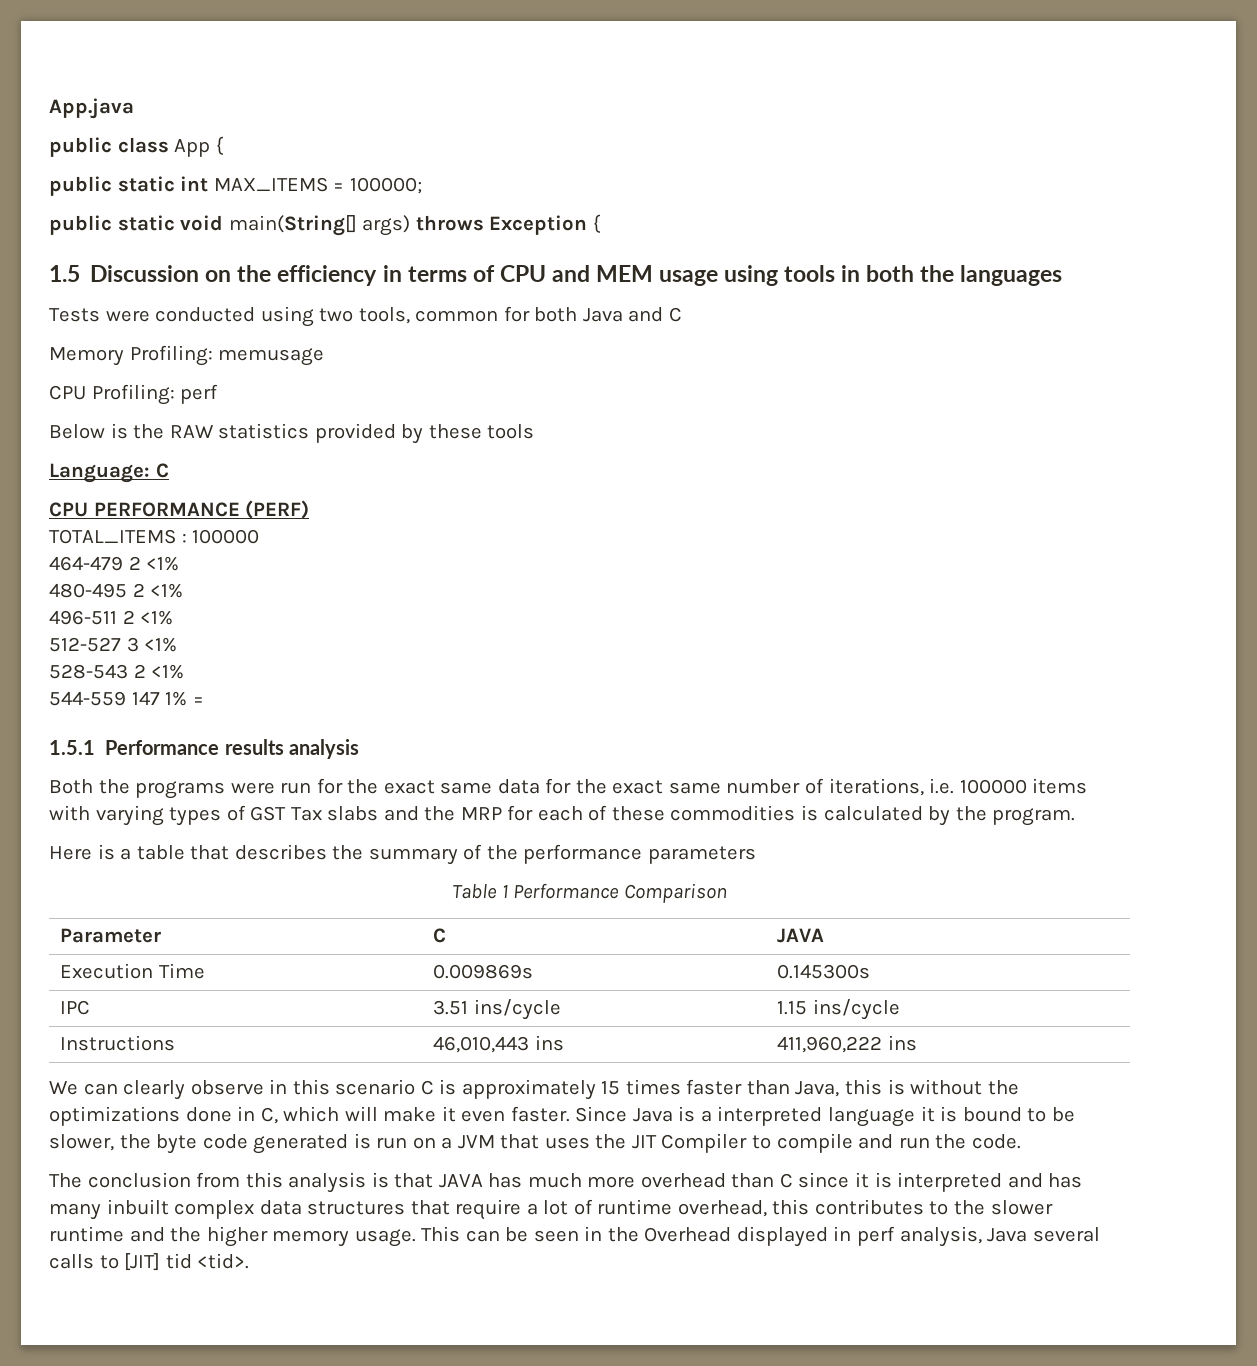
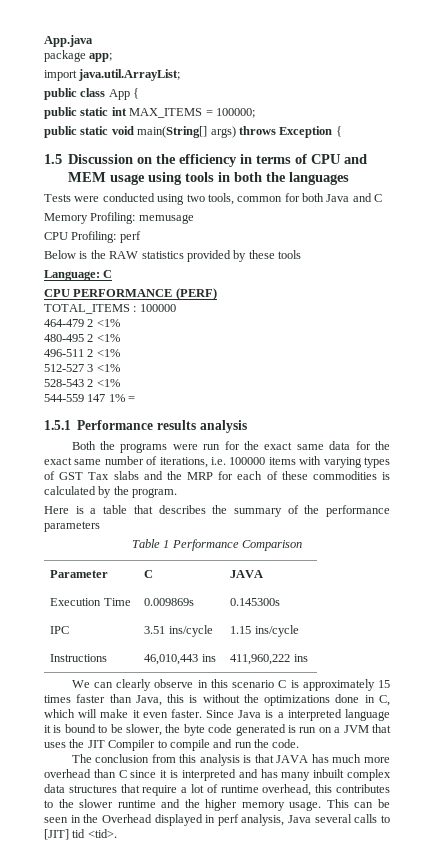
(134, 108) none -> [44,50,113,62] [44,69,181,81] // package app; // import java.util.ArrayList;

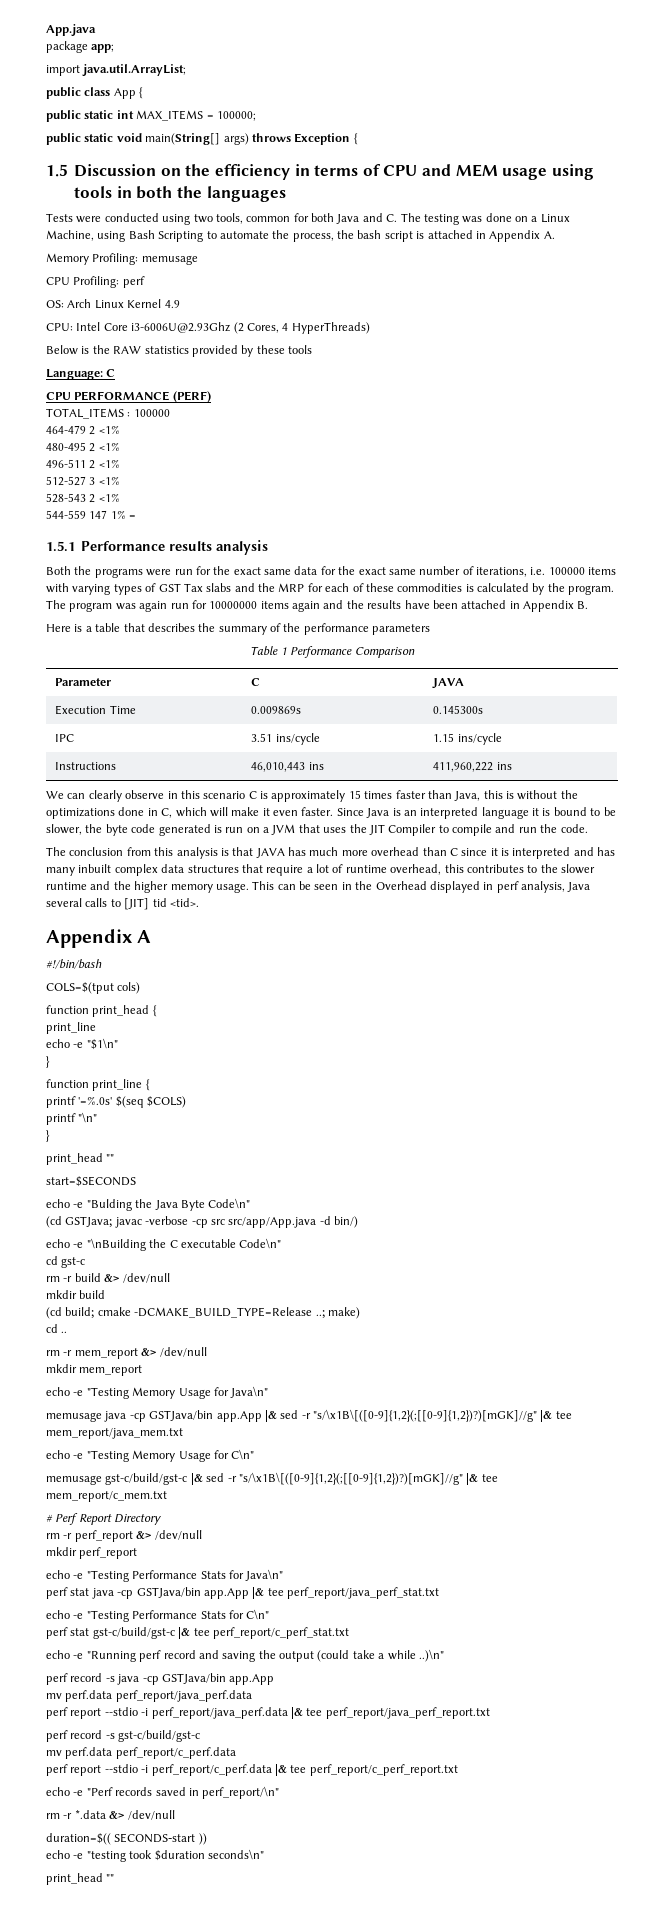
[374,194,383,202] C -> [386,213,570,225] [46,230,555,242] C. The testing was done on a Linux Machine, using Bash Scripting to automate the process, the bash script is attached in Appendix A.
(141, 237) none -> [46,299,180,309] [46,322,370,334] // OS: Arch Linux Kernel 4.9 // CPU: Intel Core i3-6006U@2.93Ghz (2 Cores, 4 HyperThreads)
(178, 493) none -> [46,600,589,612] The program was again run for 10000000 items again and the results have been attached in Appendix B.
[277,712,284,718] a -> [403,810,417,816] an
(117, 833) none -> [46,929,152,948] [46,959,102,969] [46,982,141,994] [46,1005,157,1017] [46,1022,96,1034] [46,1038,118,1050] [46,1056,50,1068] [46,1079,150,1091] [46,1096,187,1108] [46,1112,98,1125] [46,1130,50,1142] [46,1153,115,1165] [46,1176,136,1187] [46,1198,251,1211] [46,1216,358,1228] [46,1238,282,1251] [46,1256,86,1268] [46,1273,170,1283] [46,1290,106,1299] [46,1307,360,1319] [46,1324,68,1333] [46,1347,207,1359] [46,1364,143,1376] [46,1386,269,1399] [46,1409,572,1422] [46,1428,183,1439] [46,1449,255,1462] [46,1472,498,1485] [46,1491,167,1502] [46,1513,162,1525] [46,1530,202,1542] [46,1547,138,1559] [46,1569,284,1582] [46,1587,439,1599] [46,1609,270,1622] [46,1627,349,1639] [46,1649,444,1662] [46,1673,275,1685] [46,1690,252,1702] [46,1707,490,1719] [46,1730,201,1742] [46,1747,236,1759] [46,1764,458,1776] [46,1786,280,1799] [46,1810,175,1820] [46,1833,207,1845] [46,1849,264,1862] [46,1873,115,1885] // Appendix A // #!/bin/bash // COLS=$(tput cols) // function print_head { // print_line // echo -e "$1\n" // } // function print_line { // printf '=%.0s' $(seq $COLS) // printf "\n" // } // print_head "" // start=$SECONDS // echo -e "Bulding the Java Byte Code\n" // (cd GSTJava; javac -verbose -cp src src/app/App.java -d bin/) // echo -e "\nBuilding the C executable Code\n" // cd gst-c // rm -r build &> /dev/null // mkdir build // (cd build; cmake -DCMAKE_BUILD_TYPE=Release ..; make) // cd .. // rm -r mem_report &> /dev/null // mkdir mem_report // echo -e "Testing Memory Usage for Java\n" // memusage java -cp GSTJava/bin app.App |& sed -r "s/\x1B\[([0-9]{1,2}(;[[0-9]{1,2})?)[mGK]//g" |& tee mem_report/java_mem.txt // echo -e "Testing Memory Usage for C\n" // memusage gst-c/build/gst-c |& sed -r "s/\x1B\[([0-9]{1,2}(;[[0-9]{1,2})?)[mGK]//g" |& tee mem_report/c_mem.txt // # Perf Report Directory // rm -r perf_report &> /dev/null // mkdir perf_report // echo -e "Testing Performance Stats for Java\n" // perf stat java -cp GSTJava/bin app.App |& tee perf_report/java_perf_stat.txt // echo -e "Testing Performance Stats for C\n" // perf stat gst-c/build/gst-c |& tee perf_report/c_perf_stat.txt // echo -e "Running perf record and saving the output (could take a while ..)\n" // perf record -s java -cp GSTJava/bin app.App // mv perf.data perf_report/java_perf.data // perf report --stdio -i perf_report/java_perf.data |& tee perf_report/java_perf_report.txt // perf record -s gst-c/build/gst-c // mv perf.data perf_report/c_perf.data // perf report --stdio -i perf_report/c_perf.data |& tee perf_report/c_perf_report.txt // echo -e "Perf records saved in perf_report/\n" // rm -r *.data &> /dev/null // duration=$(( SECONDS-start )) // echo -e "testing took $duration seconds\n" // print_head ""

